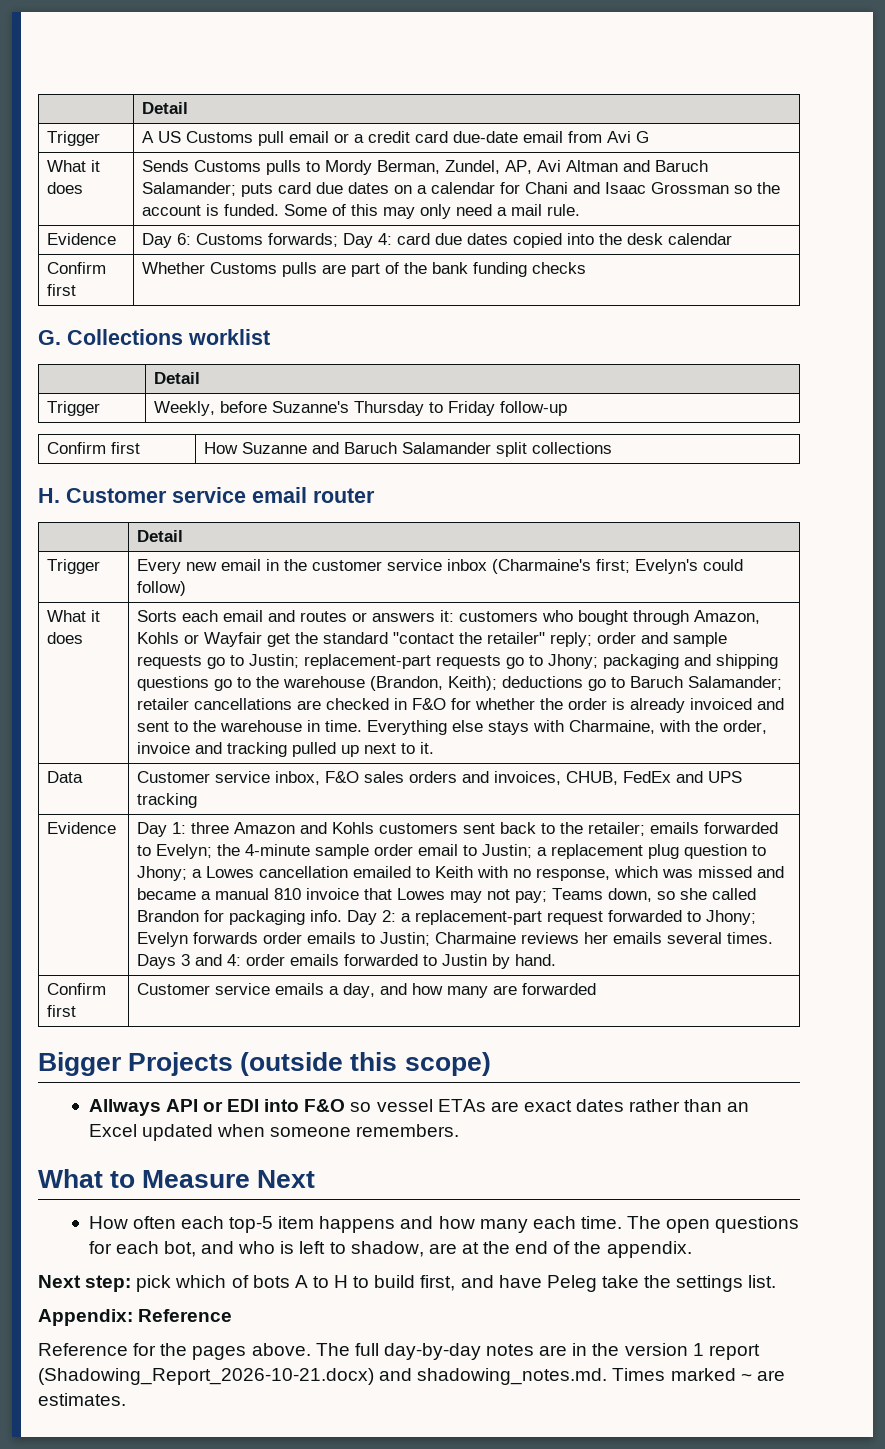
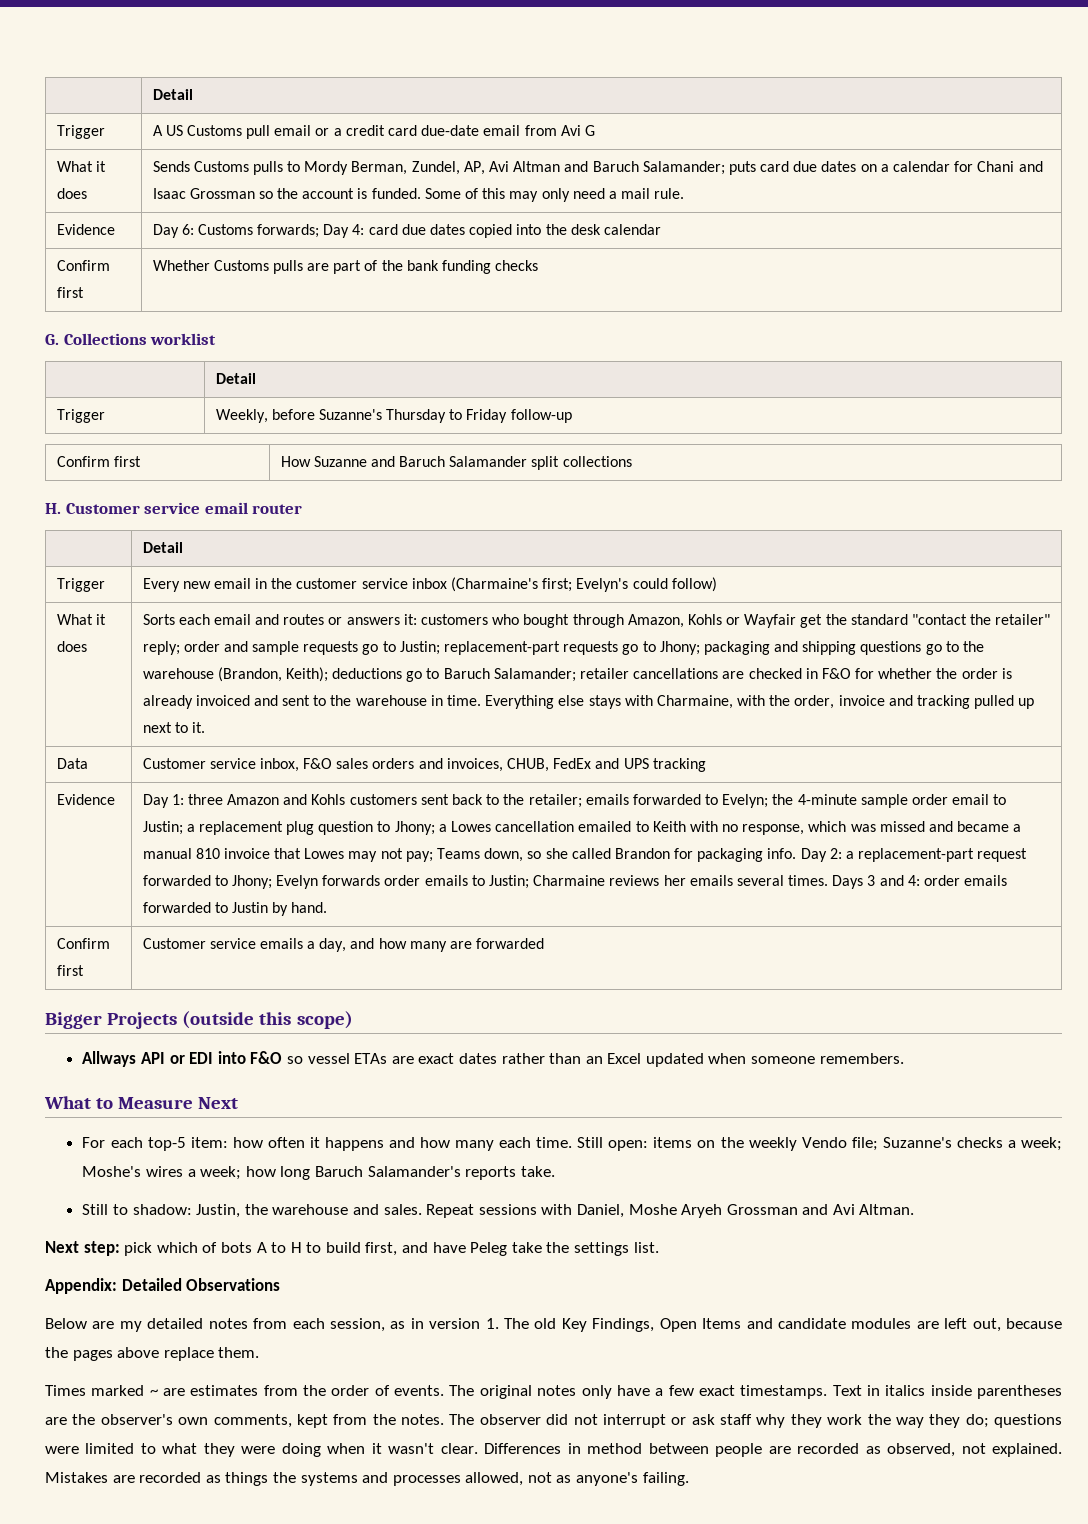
[88,1216,315,1233] How often each top-5 item -> [82,1137,320,1151] For each top-5 item: how often it
[627,1216,800,1233] [88,1241,692,1258] The open questions for each bot, and who is left to shadow, are at the end of the appendix. -> [577,1137,1062,1151] [82,1166,555,1180] [82,1204,915,1218] Still open: items on the weekly Vendo file; Suzanne's checks a week; Moshe's wires a week; how long Baruch Salamander's reports take. // Still to shadow: Justin, the warehouse and sales. Repeat sessions with Daniel, Moshe Aryeh Grossman and Avi Altman.
[138,1309,233,1322] [38,1343,760,1360] [38,1368,785,1385] [38,1393,126,1406] Reference // Reference for the pages above. The full day-by-day notes are in the version 1 report (Shadowing_Report_2026-10-21.docx) and shadowing_notes.md. Times marked ~ are estimates. -> [121,1278,281,1291] [45,1318,1062,1332] [45,1347,260,1361] [45,1385,1062,1399] [45,1414,1062,1428] [45,1443,1062,1457] [45,1472,689,1486] Detailed Observations // Below are my detailed notes from each session, as in version 1. The old Key Findings, Open Items and candidate modules are left out, because the pages above replace them. // Times marked ~ are estimates from the order of events. The original notes only have a few exact timestamps. Text in italics inside parentheses are the observer's own comments, kept from the notes. The observer did not interrupt or ask staff why they work the way they do; questions were limited to what they were doing when it wasn't clear. Differences in method between people are recorded as observed, not explained. Mistakes are recorded as things the systems and processes allowed, not as anyone's failing.

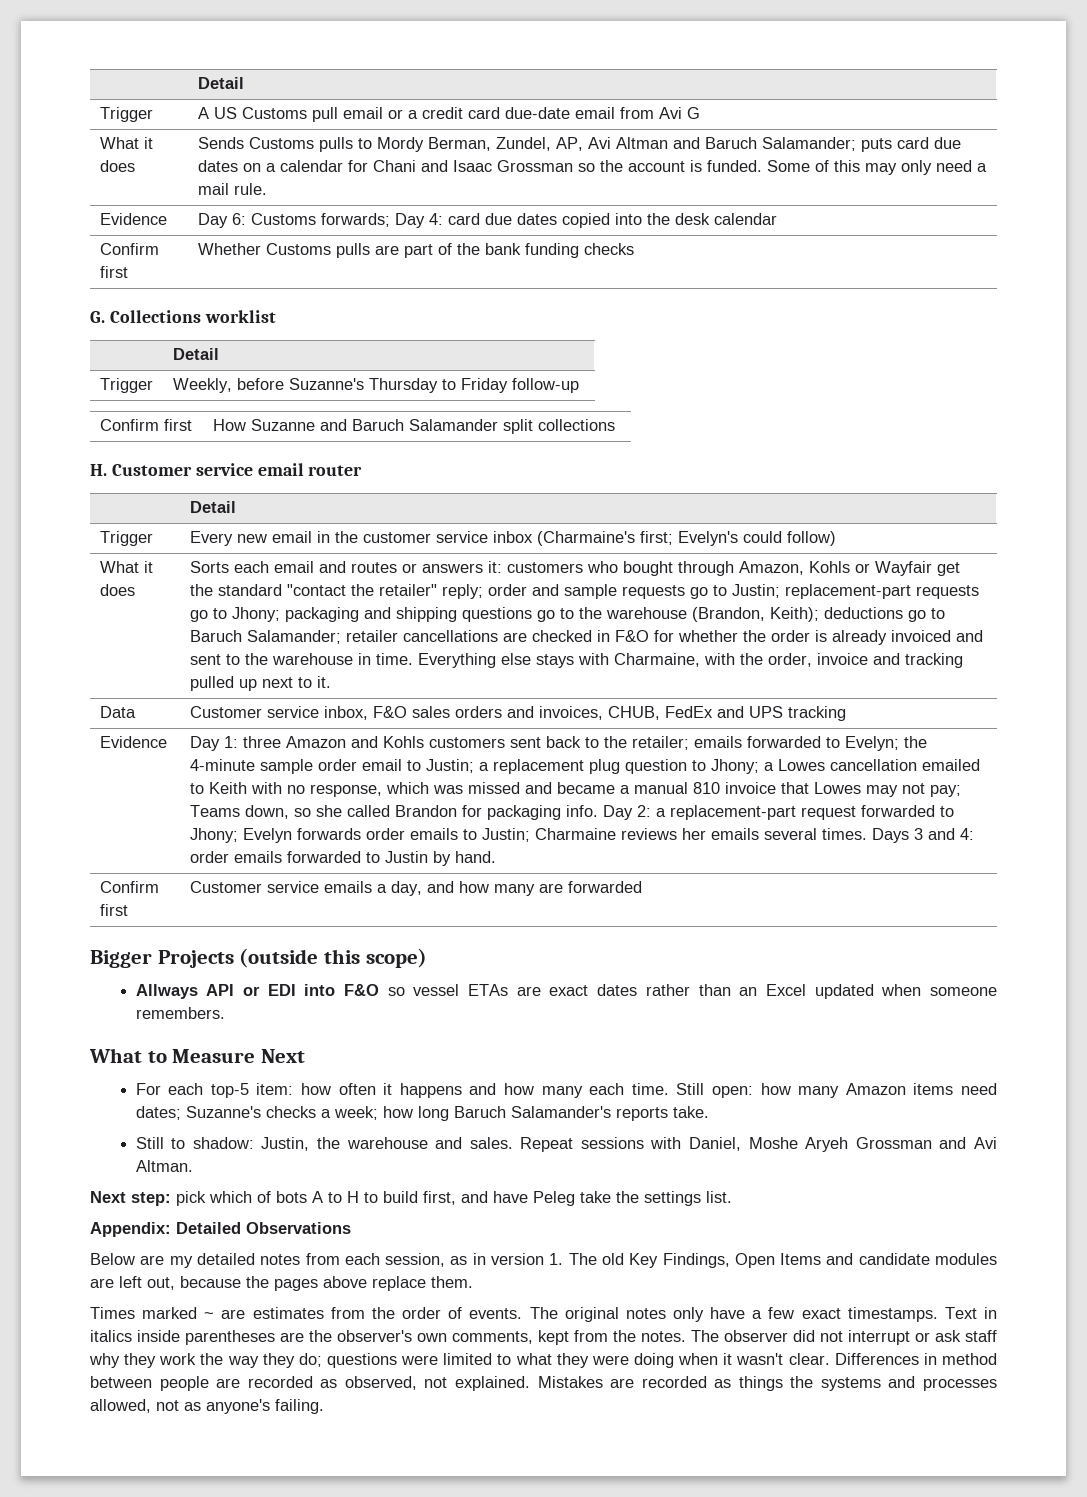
[653,1137,1062,1151] [82,1166,184,1177] items on the weekly Vendo file; Suzanne's checks a week; Moshe's wires -> [760,1083,997,1098] [135,1106,316,1120] how many Amazon items need dates; Suzanne's checks

